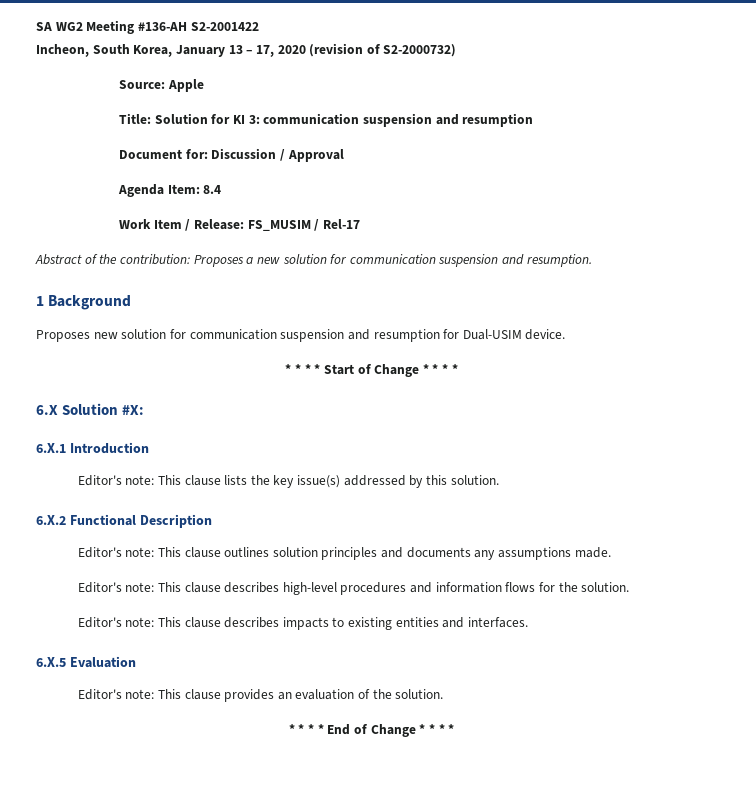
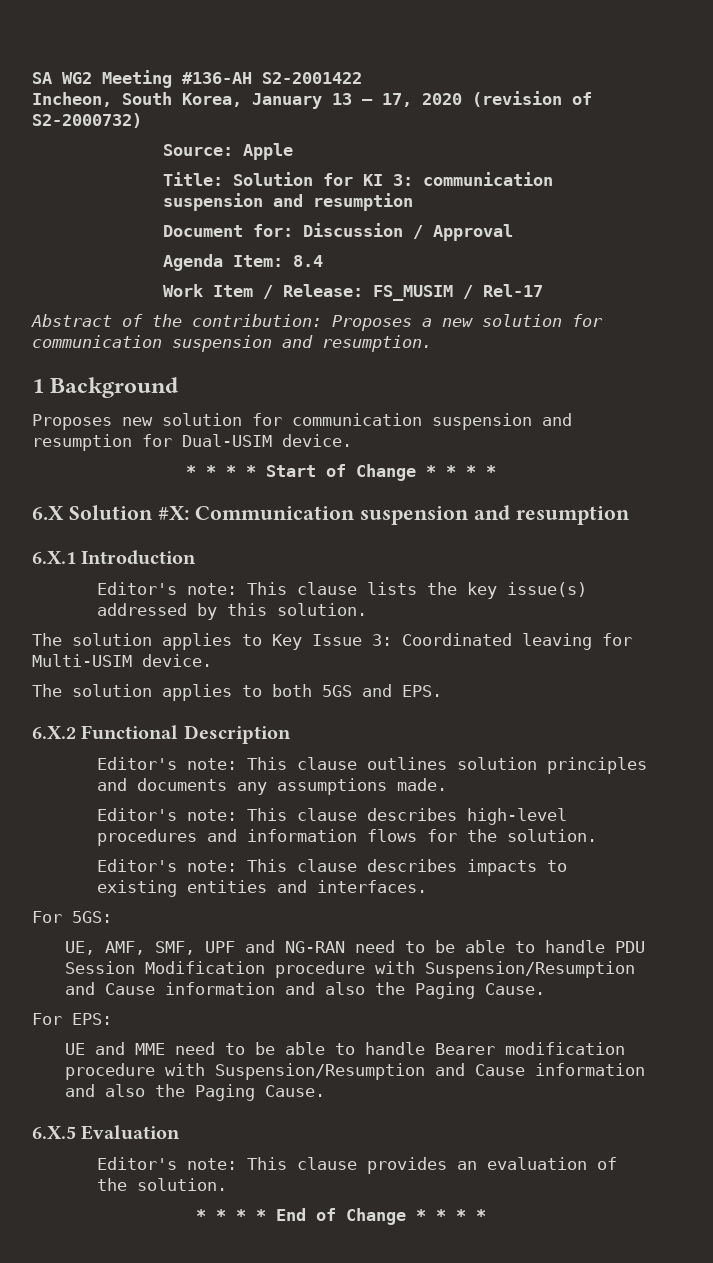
(145, 410) none -> [195,505,630,525] Communication suspension and resumption
(499, 480) none -> [32,633,632,650] [32,654,212,667] [32,684,442,701] // The solution applies to Key Issue 3: Coordinated leaving for Multi-USIM device. // The solution applies to both 5GS and EPS.
(529, 622) none -> [32,911,112,923] [64,940,645,955] [64,961,635,978] [64,982,545,999] [32,1013,112,1025] [64,1042,625,1055] [64,1063,645,1080] [64,1084,325,1101] // For 5GS: // UE, AMF, SMF, UPF and NG-RAN need to be able to handle PDU Session Modification procedure with Suspension/Resumption and Cause information and also the Paging Cause. // For EPS: // UE and MME need to be able to handle Bearer modification procedure with Suspension/Resumption and Cause information and also the Paging Cause.

